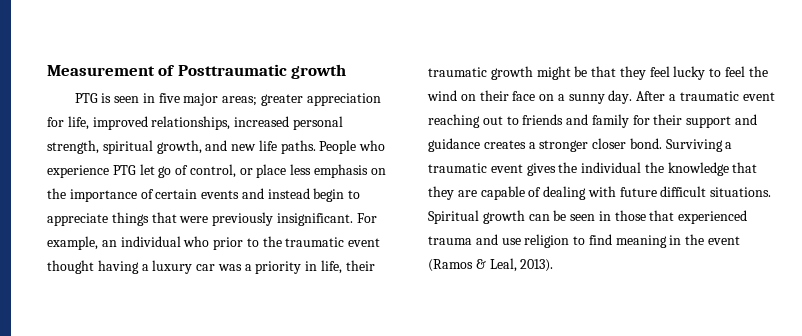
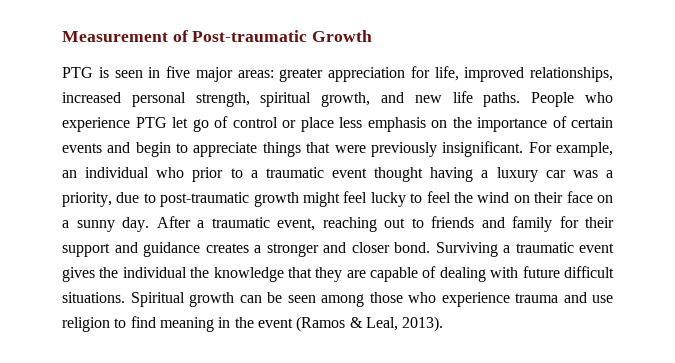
[177,64,347,79] Posttraumatic growth -> [192,30,373,42] Post-traumatic Growth
[222,96,258,106] areas; -> [237,70,274,78] areas:
[189,164,236,178] control, -> [232,117,278,128] control
[267,188,310,199] instead -> (131, 147) none
[262,236,282,247] the -> [250,170,258,178] a
[255,260,375,274] [428,66,646,80] priority in life, their traumatic growth might be that they -> [62,192,340,207] priority, due to post-traumatic growth might
[742,92,775,101] event -> [277,218,315,231] event,
(589, 146) none -> [323,242,346,253] and
[598,210,748,224] in those that experienced -> [321,292,510,307] among those who experience

